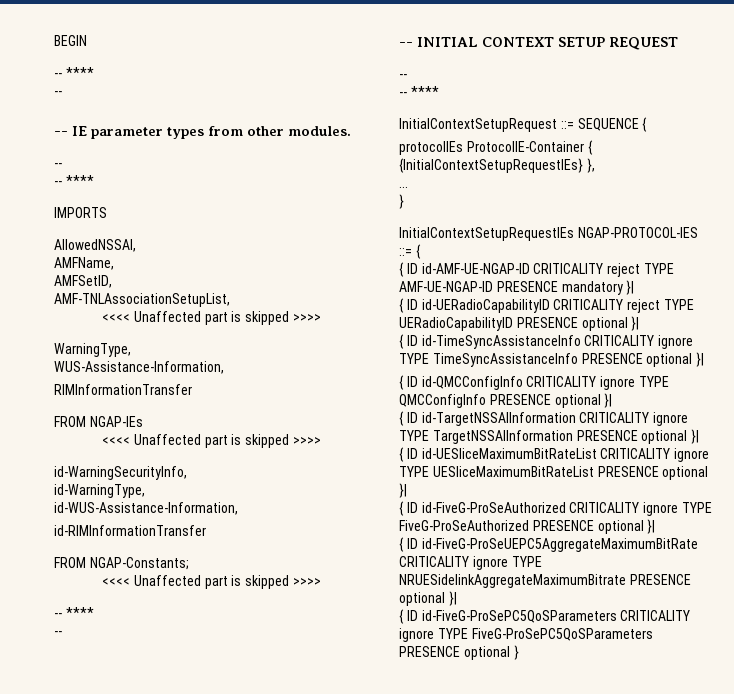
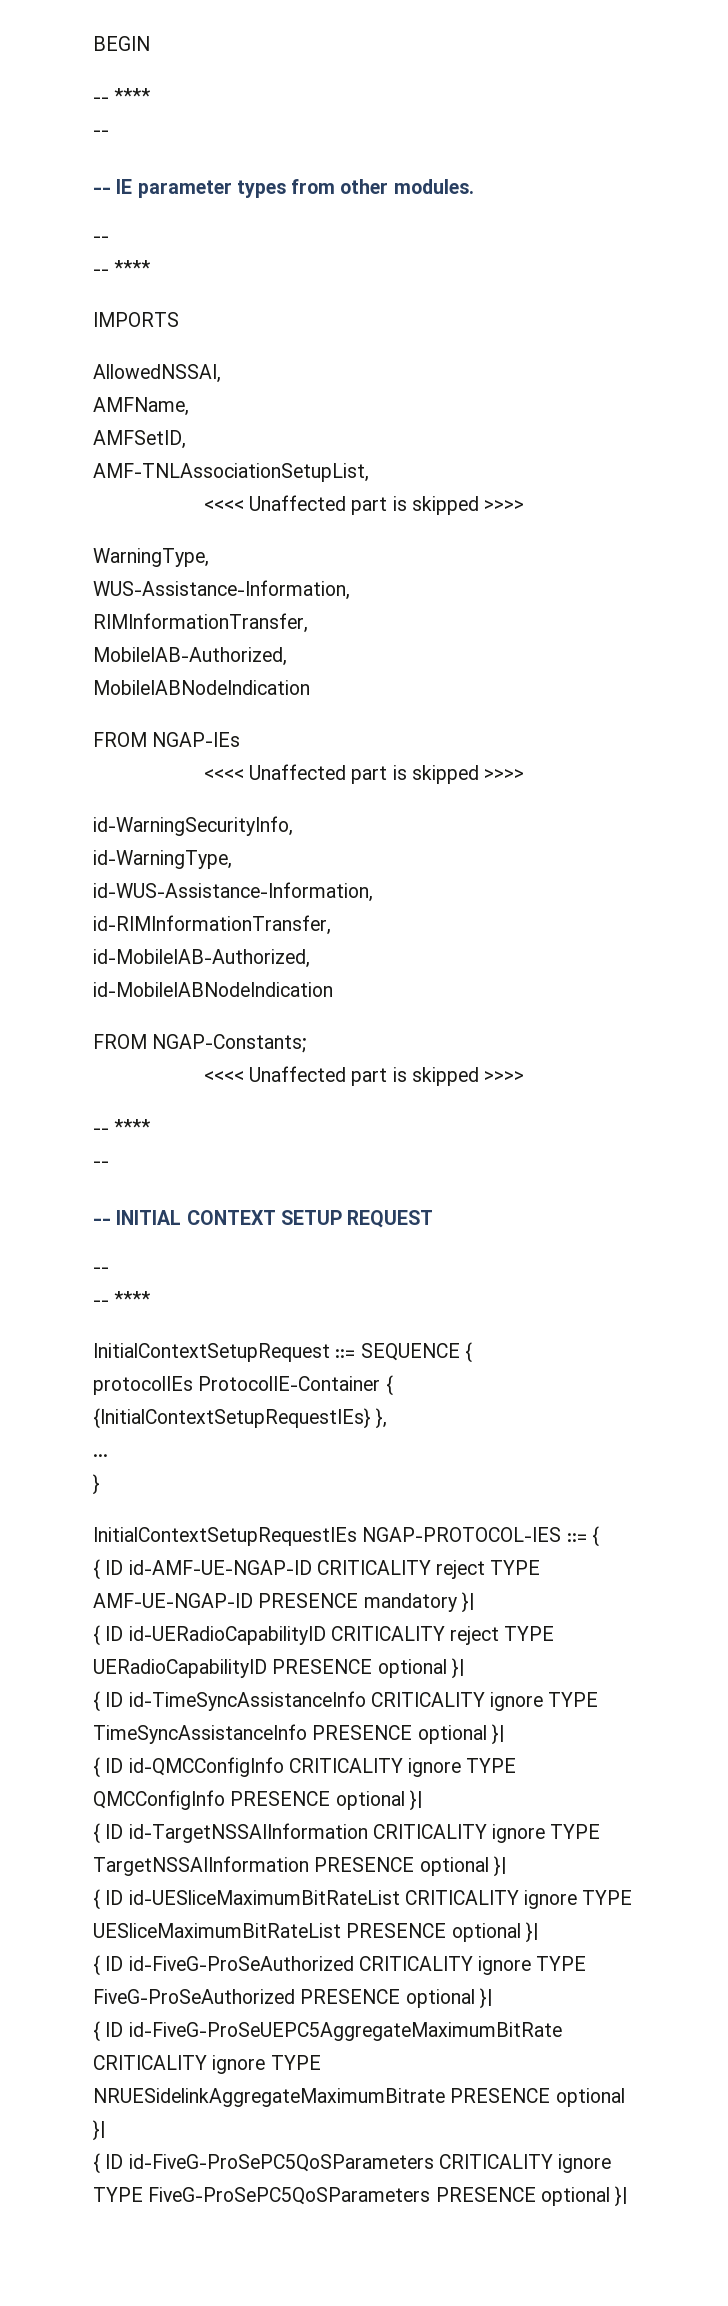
[54,384,192,395] RIMInformationTransfer -> [93,613,308,633] [93,647,287,666] [93,680,310,695] RIMInformationTransfer, // MobileIAB-Authorized, // MobileIABNodeIndication
[54,525,206,536] id-RIMInformationTransfer -> [93,915,331,935] [93,949,310,968] [93,982,333,997] id-RIMInformationTransfer, // id-MobileIAB-Authorized, // id-MobileIABNodeIndication
[513,645,519,660] } -> [615,2186,628,2207] }|

